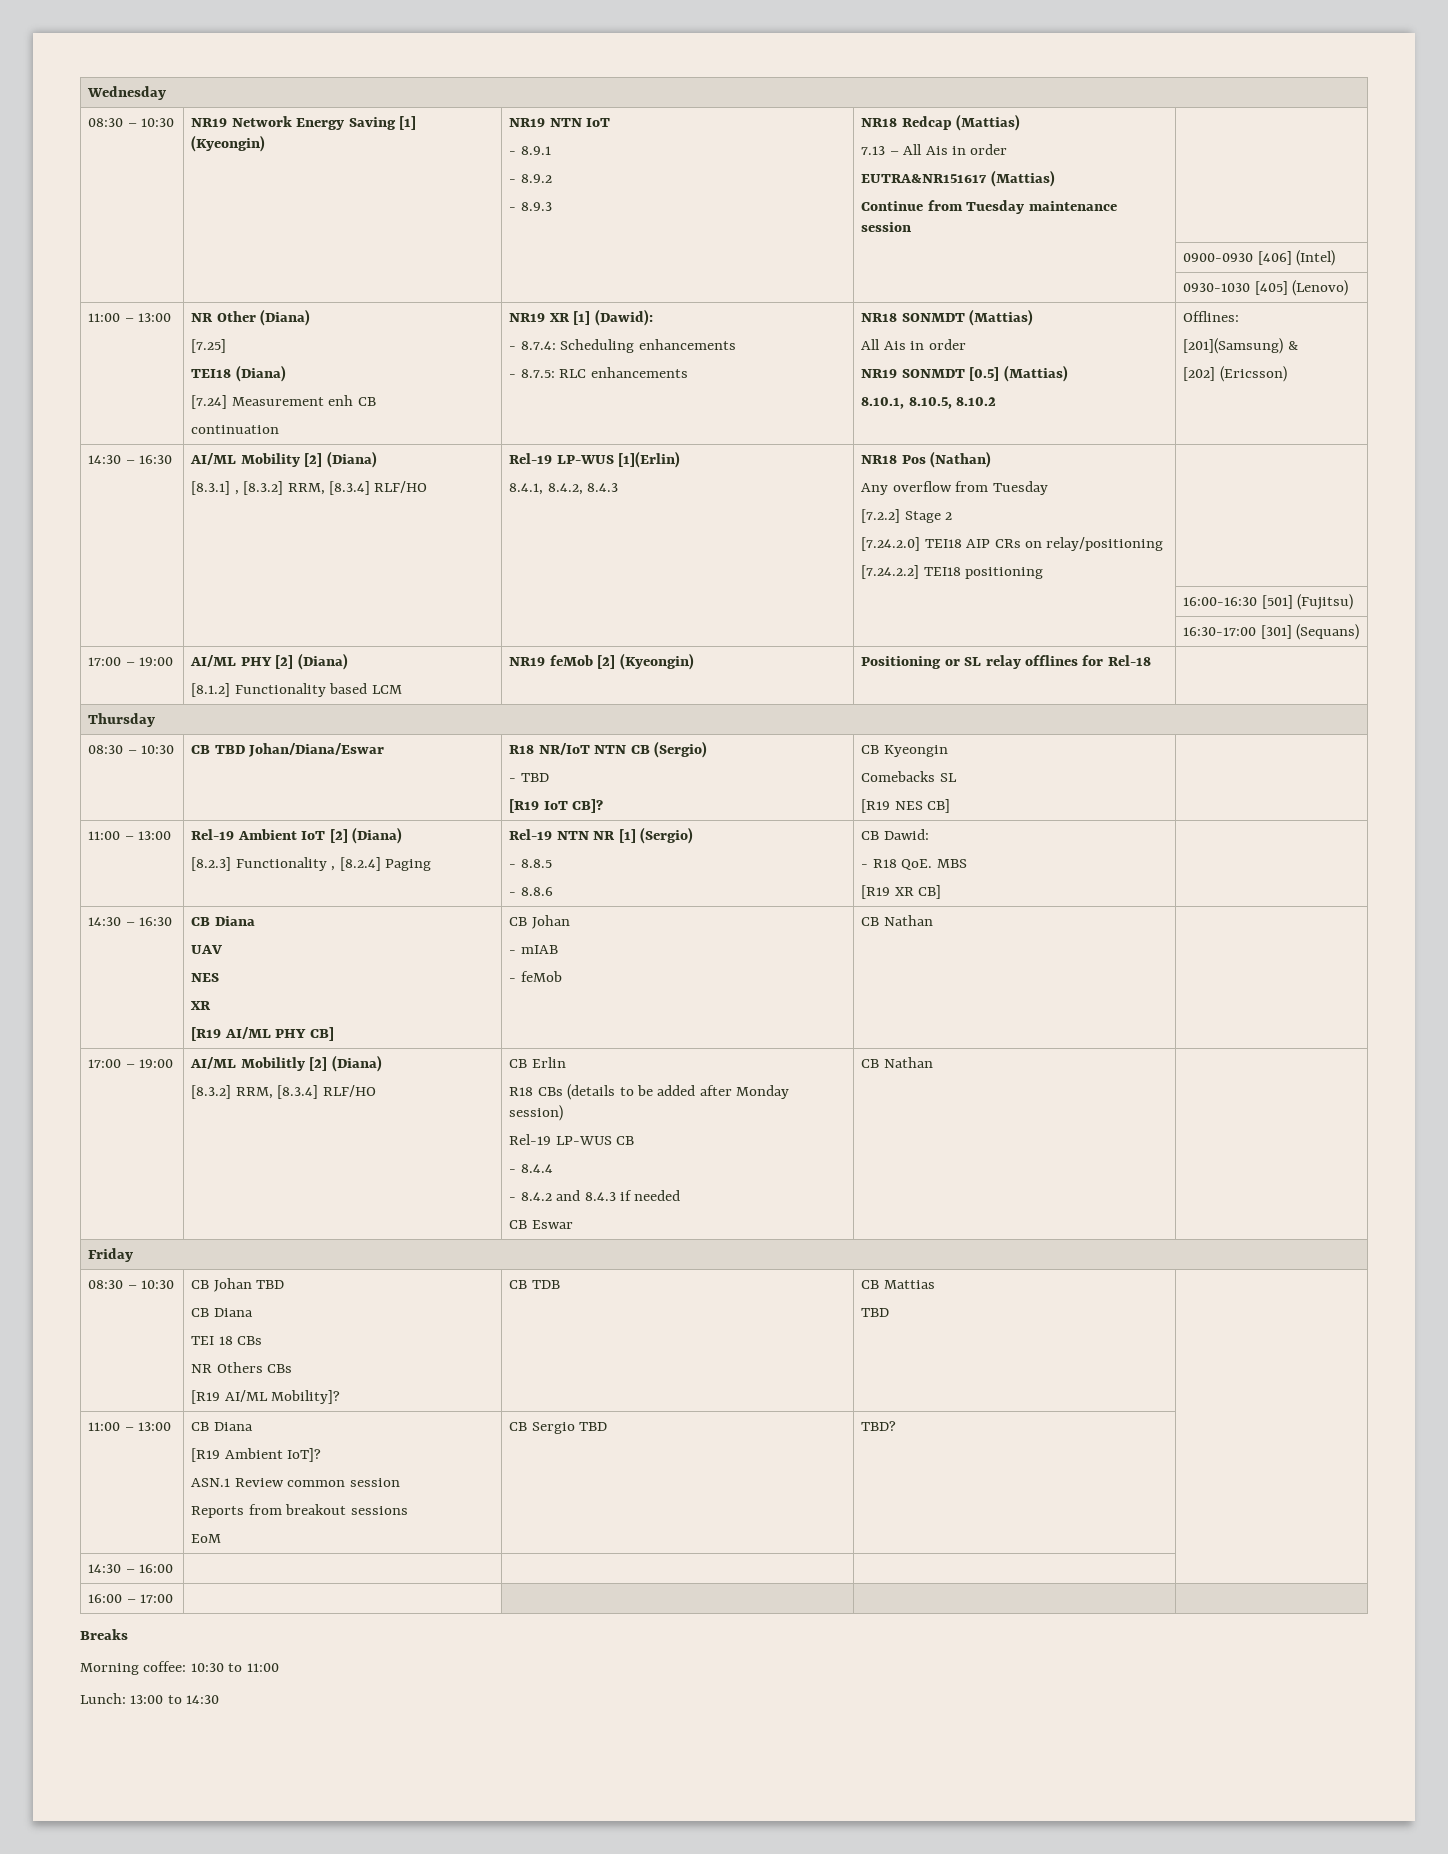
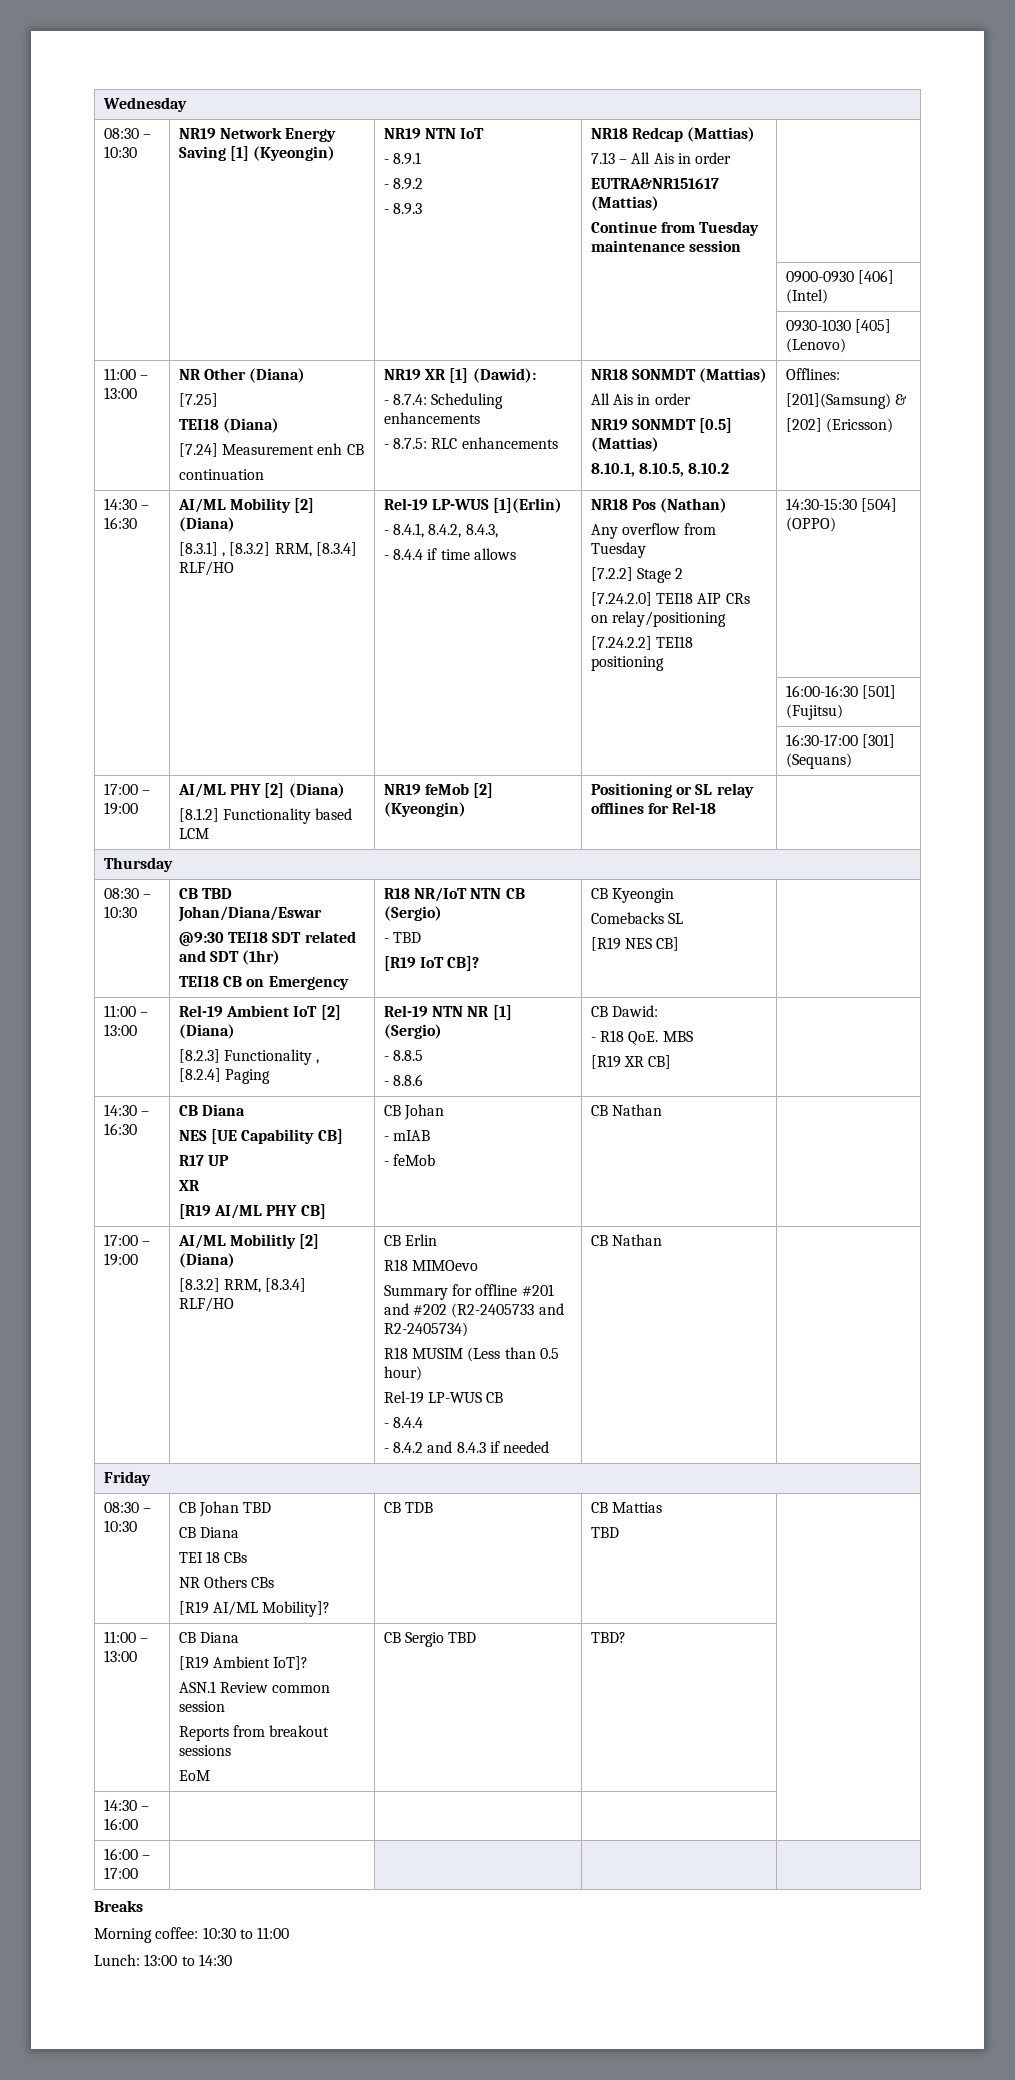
(681, 459) none -> [383,530,389,535] -
[587,483,619,492] 8.4.3 -> [465,524,498,538] [383,548,516,560] 8.4.3, // - 8.4.4 if time allows
(1044, 573) none -> [785,498,897,512] [785,517,836,532] 14:30-15:30 [504] (OPPO)
(385, 750) none -> [178,931,356,946] [178,950,281,965] [178,976,349,990] // @9:30 TEI18 SDT related and SDT (1hr) // TEI18 CB on Emergency
[191,945,223,954] [191,973,220,982] UAV // NES -> [178,1129,343,1144] [178,1155,229,1166] NES [UE Capability CB] // R17 UP
[537,1084,790,1100] [509,1105,564,1121] CBs (details to be added after Monday session) -> [411,1260,478,1271] [383,1284,554,1300] [383,1303,564,1318] [383,1322,468,1337] [383,1347,559,1362] [383,1366,422,1381] MIMOevo // Summary for offline #201 and #202 (R2-2405733 and R2-2405734) // R18 MUSIM (Less than 0.5 hour)
[509,1220,573,1229] // CB Eswar -> (550, 1447) none

